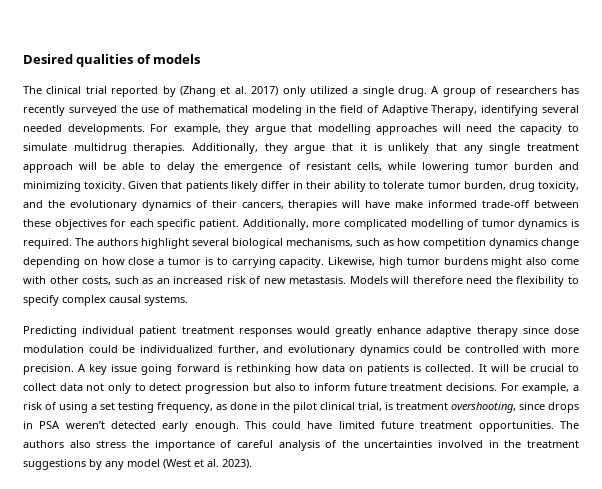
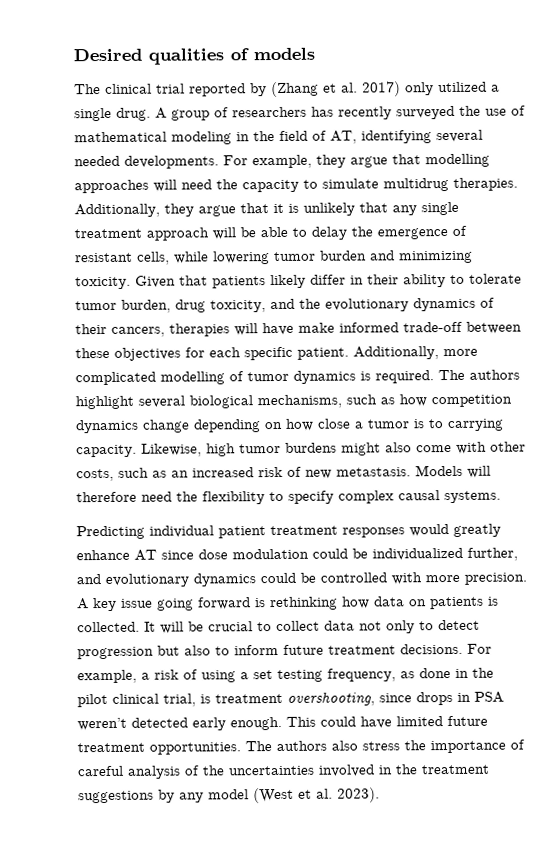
[381,105,478,116] Adaptive Therapy, -> [330,130,357,144] AT,
[426,326,518,337] adaptive therapy -> [134,549,157,561] AT

